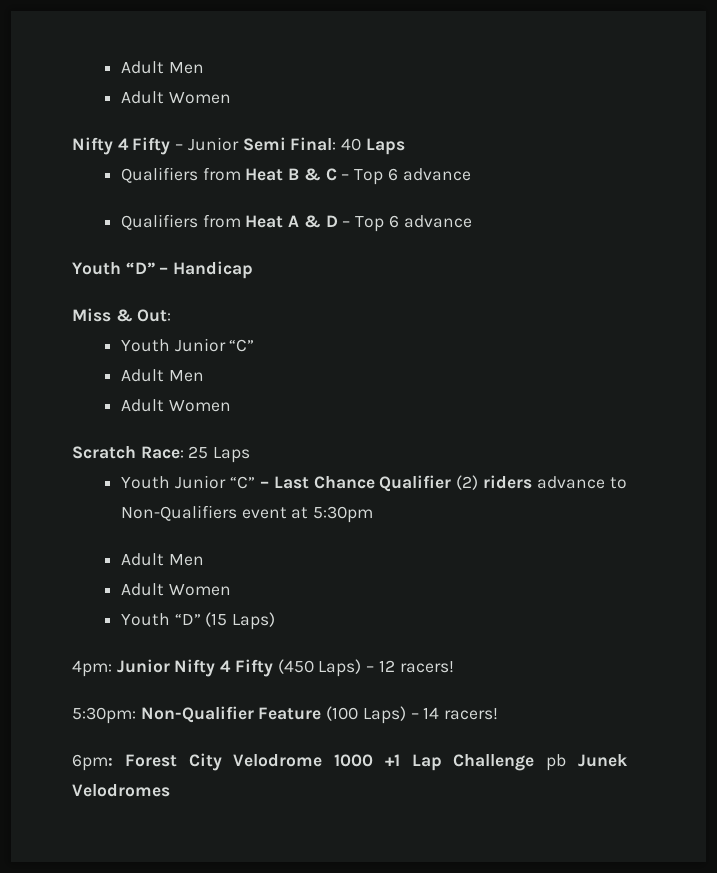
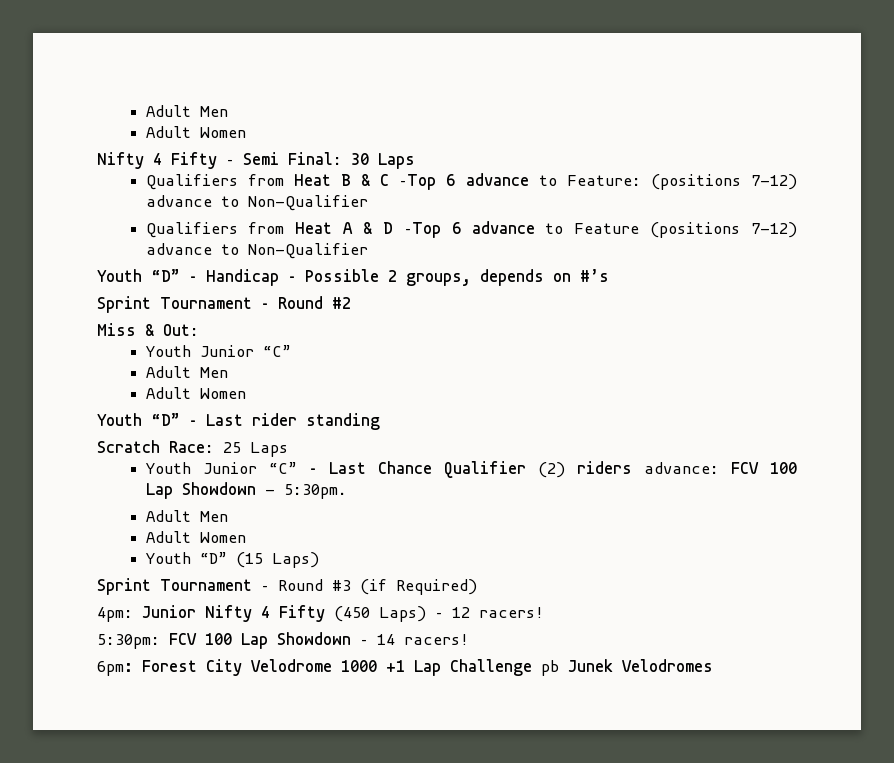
[187,137,239,151] Junior -> (234, 162) none
[341,138,362,151] 40 -> [351,153,369,165] 30
[341,168,471,185] – Top 6 advance -> [399,173,797,190] [145,195,368,211] –Top 6 advance to Feature: (positions 7-12) advance to Non-Qualifier
[342,215,472,232] [72,261,254,279] – Top 6 advance // Youth “D” – Handicap -> [403,221,797,238] [145,243,368,259] [97,269,609,286] [97,296,351,313] –Top 6 advance to Feature (positions 7-12) advance to Non-Qualifier // Youth “D” – Handicap – Possible 2 groups, depends on #’s // Sprint Tournament – Round #2
(231, 406) none -> [97,413,380,430] // Youth “D” – Last rider standing
[537,476,627,489] [120,505,374,523] advance to Non-Qualifiers event at 5:30pm -> [643,462,797,474] [145,482,347,499] advance: FCV 100 Lap Showdown - 5:30pm.
(276, 621) none -> [97,578,477,595] // Sprint Tournament – Round #3 (if Required)
[140,706,406,724] Non-Qualifier Feature (100 Laps) -> [169,632,351,649] FCV 100 Lap Showdown

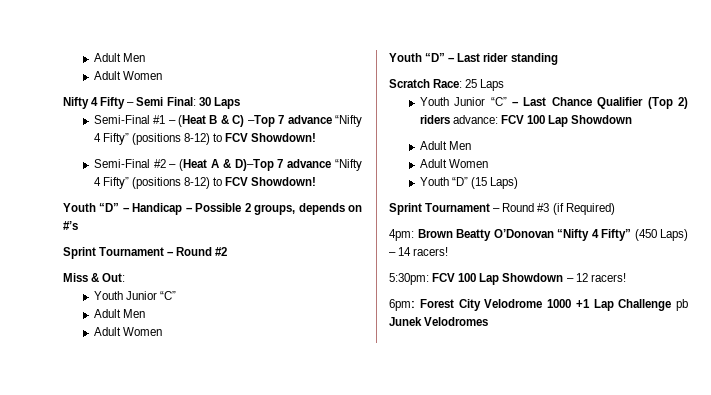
[145,173,797,190] [145,195,368,211] [145,221,797,238] [145,243,368,259] Qualifiers from Heat B & C –Top 6 advance to Feature: (positions 7-12) advance to Non-Qualifier // Qualifiers from Heat A & D –Top 6 advance to Feature (positions 7-12) advance to Non-Qualifier -> [93,115,362,127] [93,133,317,145] [93,159,362,171] [93,177,317,189] Semi-Final #1 – (Heat B & C) –Top 7 advance “Nifty 4 Fifty” (positions 8-12) to FCV Showdown! // Semi-Final #2 – (Heat A & D)–Top 7 advance “Nifty 4 Fifty” (positions 8-12) to FCV Showdown!
[537,462,565,478] (2) -> [647,97,688,109] (Top 2)
[264,484,347,499] - 5:30pm. -> (633, 119) none
[142,605,325,622] Junior Nifty 4 Fifty -> [417,229,631,241] Brown Beatty O’Donovan “Nifty 4 Fifty”
[452,607,470,618] 12 -> [398,247,412,256] 14
[377,634,395,645] 14 -> [575,273,588,282] 12

